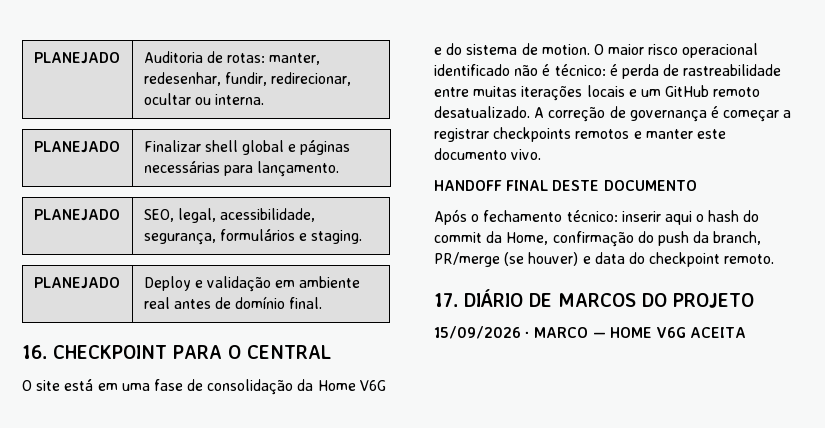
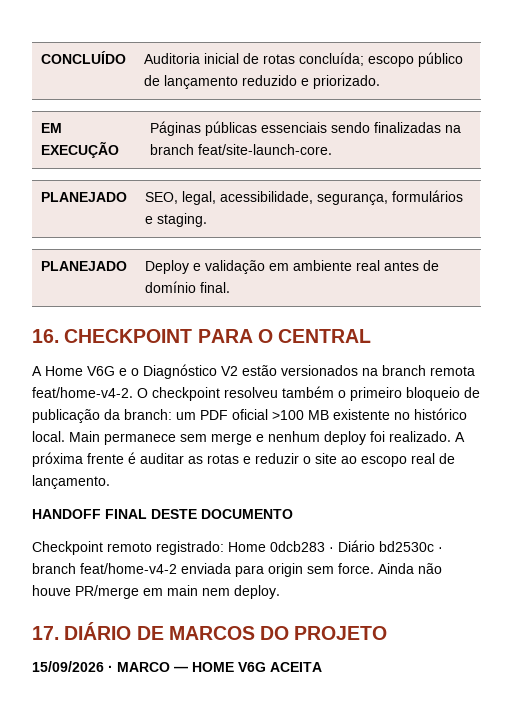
[33,52,120,64] PLANEJADO -> [40,51,126,64] CONCLUÍDO
[206,51,321,65] [143,72,351,86] [143,93,264,105] [33,141,120,153] [143,140,351,155] [143,161,339,177] de rotas: manter, redesenhar, fundir, redirecionar, ocultar ou interna. // PLANEJADO | Finalizar shell global e páginas necessárias para lançamento. -> [203,52,463,67] [143,75,380,89] [40,123,62,133] [40,141,119,158] [149,121,461,136] [149,144,332,155] inicial de rotas concluída; escopo público de lançamento reduzido e priorizado. // EM EXECUÇÃO | Páginas públicas essenciais sendo finalizadas na branch feat/site-launch-core.
[22,379,386,395] [434,43,759,58] [434,64,782,79] [434,85,761,101] [434,106,792,122] [434,127,726,142] [434,148,542,160] [434,180,697,191] [434,209,760,225] [434,231,762,247] [434,252,775,267] O site está em uma fase de consolidação da Home V6G e do sistema de motion. O maior risco operacional identificado não é técnico: é perda de rastreabilidade entre muitas iterações locais e um GitHub remoto desatualizado. A correção de governança é começar a registrar checkpoints remotos e manter este documento vivo. // HANDOFF FINAL DESTE DOCUMENTO // Após o fechamento técnico: inserir aqui o hash do commit da Home, confirmação do push da branch, PR/merge (se houver) e data do checkpoint remoto. -> [32,364,475,379] [32,386,480,401] [32,408,467,423] [32,431,465,445] [32,452,455,467] [32,475,110,489] [32,509,293,519] [32,540,443,555] [32,563,442,577] [32,585,280,599] A Home V6G e o Diagnóstico V2 estão versionados na branch remota feat/home-v4-2. O checkpoint resolveu também o primeiro bloqueio de publicação da branch: um PDF oficial >100 MB existente no histórico local. Main permanece sem merge e nenhum deploy foi realizado. A próxima frente é auditar as rotas e reduzir o site ao escopo real de lançamento. // HANDOFF FINAL DESTE DOCUMENTO // Checkpoint remoto registrado: Home 0dcb283 · Diário bd2530c · branch feat/home-v4-2 enviada para origin sem force. Ainda não houve PR/merge em main nem deploy.

